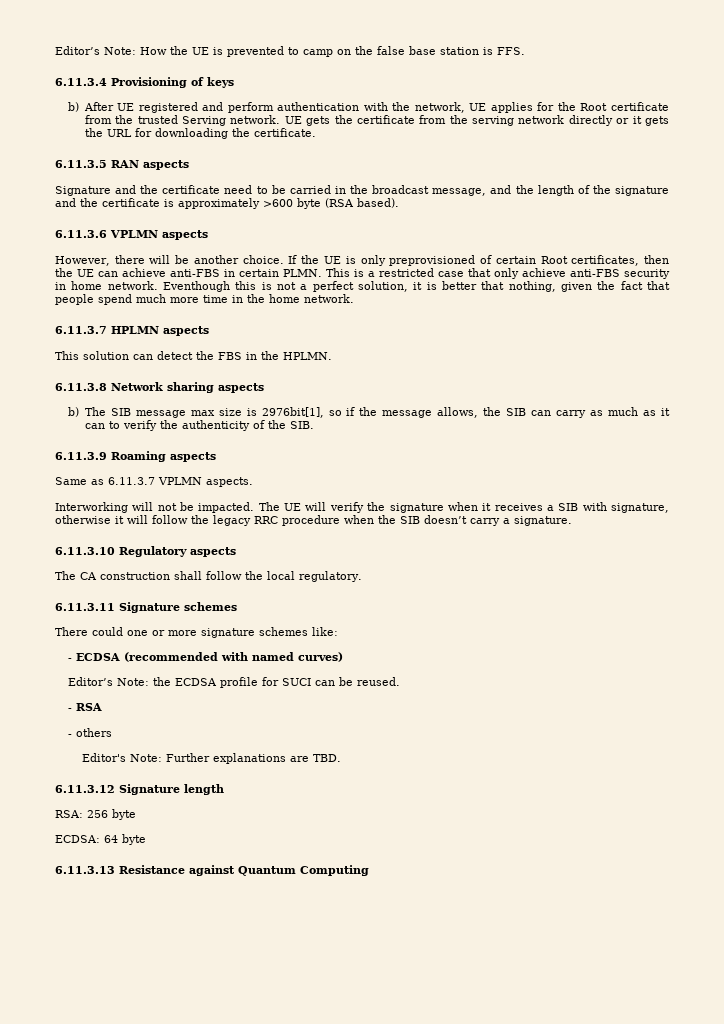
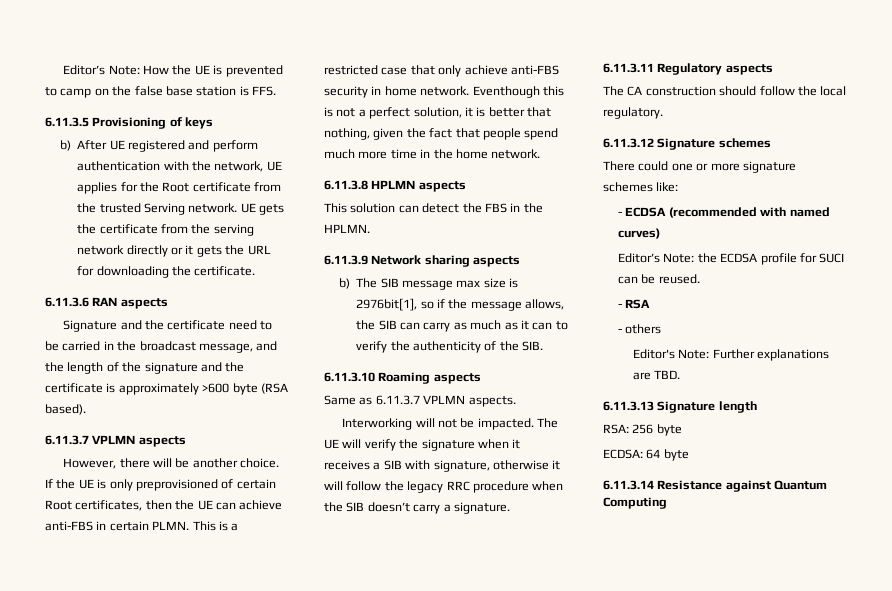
[55,78,107,86] 6.11.3.4 -> [45,117,89,127] 6.11.3.5
[55,160,107,168] 6.11.3.5 -> [45,297,89,307] 6.11.3.6
[55,230,107,238] 6.11.3.6 -> [45,435,89,445] 6.11.3.7
[55,326,107,334] 6.11.3.7 -> [324,180,368,190] 6.11.3.8
[55,383,107,391] 6.11.3.8 -> [324,255,368,265] 6.11.3.9
[55,452,107,460] 6.11.3.9 -> [324,372,375,382] 6.11.3.10
[55,547,115,555] 6.11.3.10 -> [603,63,654,73] 6.11.3.11
[174,571,202,580] shall -> [719,86,757,96] should
[55,603,115,611] 6.11.3.11 -> [603,138,654,148] 6.11.3.12
[55,785,115,793] 6.11.3.12 -> [603,401,654,411] 6.11.3.13
[55,866,115,874] 6.11.3.13 -> [603,480,654,490] 6.11.3.14

